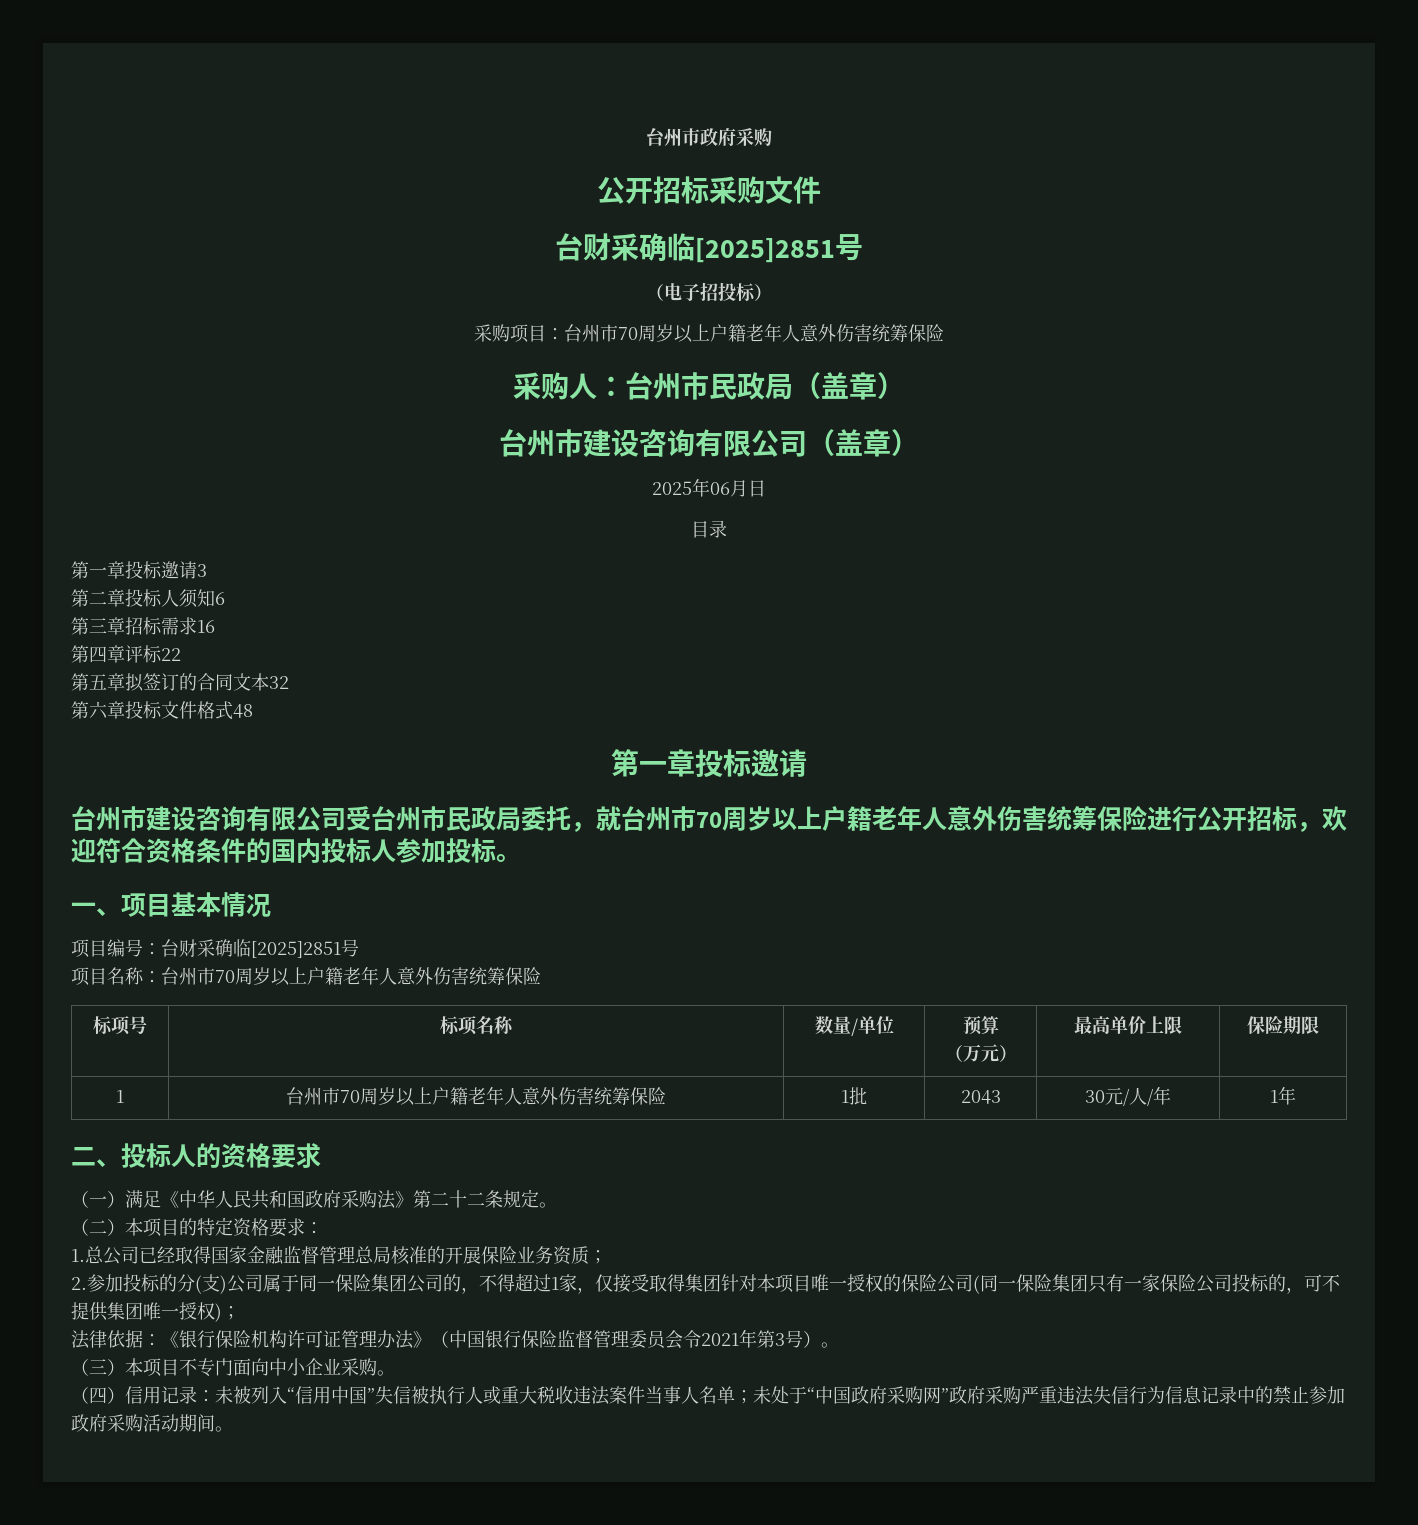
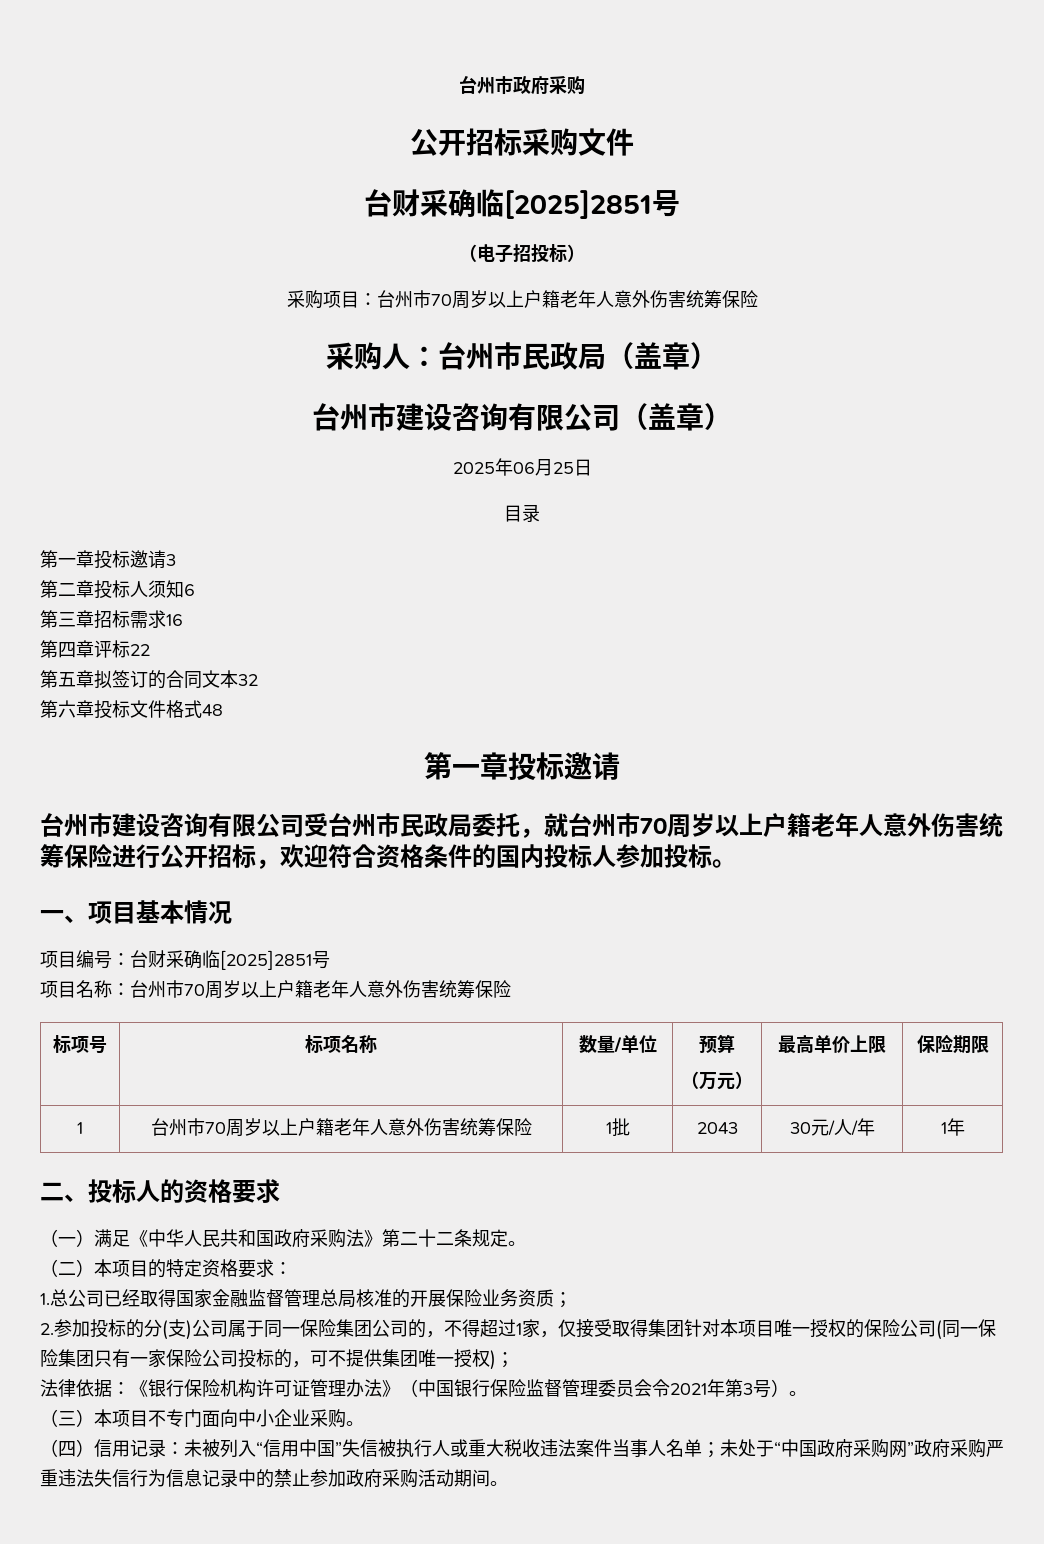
(748, 488) none -> [552,462,574,474] 25

